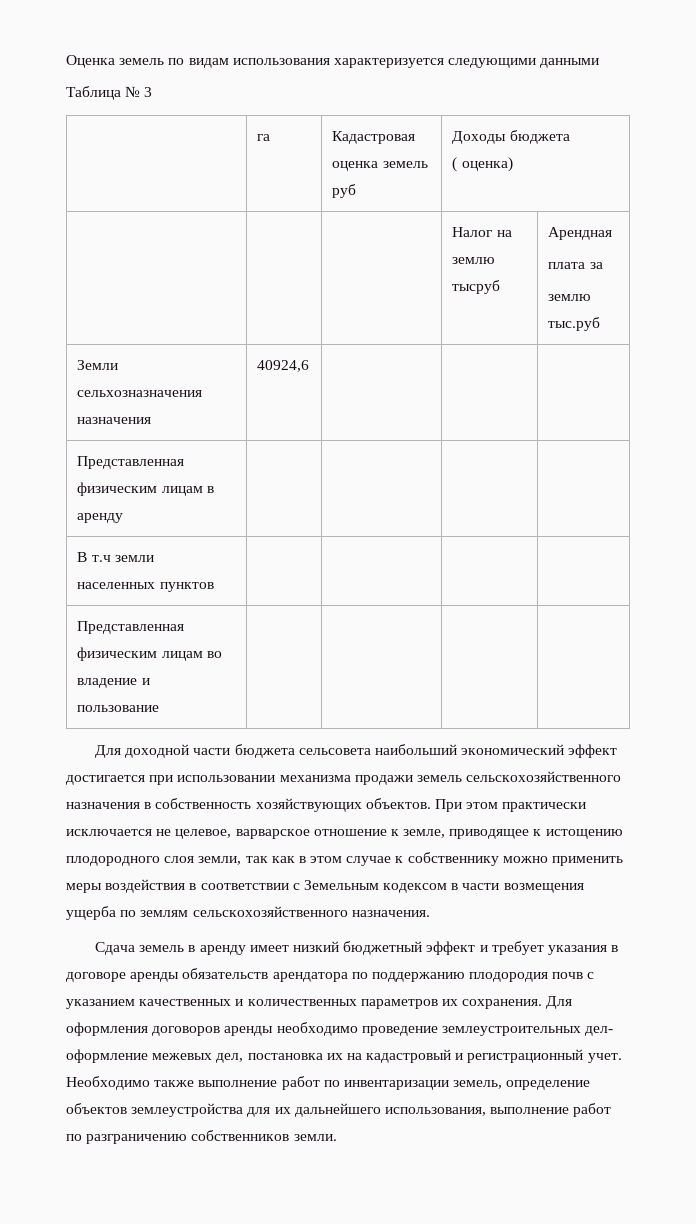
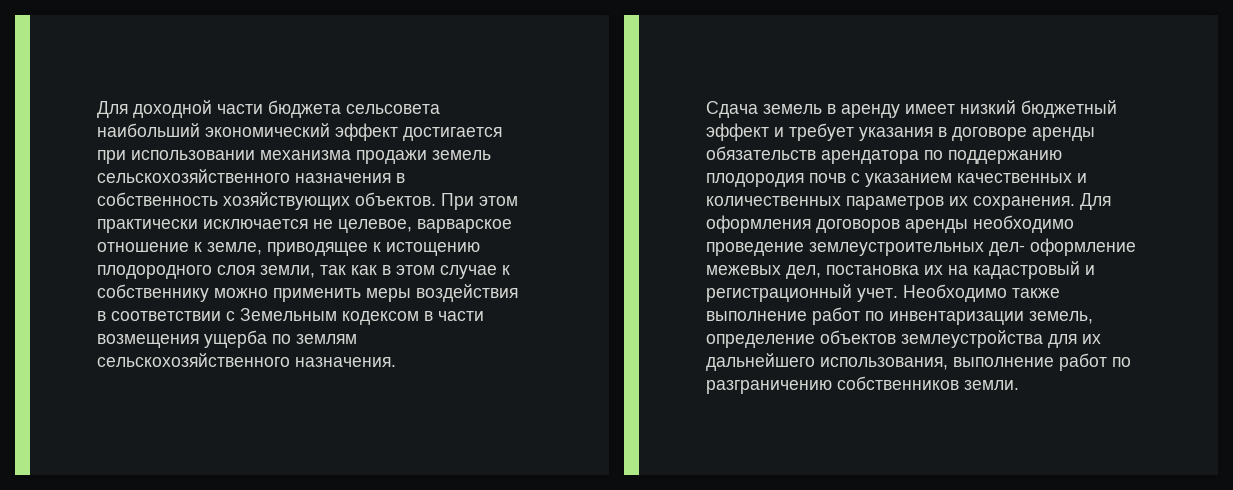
[66,55,600,68] [66,86,153,100] [257,134,271,141] [332,131,416,144] [332,161,428,171] [332,184,357,198] [452,130,570,144] [452,157,513,172] [452,227,512,237] [452,257,496,264] [452,280,501,294] [548,227,613,240] [548,262,603,269] [548,294,592,301] [548,317,601,331] [77,360,119,370] [77,390,203,397] [77,417,152,424] [257,360,310,372] [77,456,185,469] [77,482,214,496] [77,513,124,523] [77,552,154,562] [77,582,214,592] [77,621,185,634] [77,647,222,661] [77,678,150,688] [77,705,160,712] Оценка земель по видам использования характеризуется следующими данными // Таблица № 3 // | га | Кадастровая оценка земель руб | Доходы бюджета // ( оценка) // | | | Налог на землю тысруб | Арендная // плата за // землю тыс.руб // Земли сельхозназначения назначения | 40924,6 | | | // Представленная физическим лицам в аренду | | | | // В т.ч земли населенных пунктов | | | | // Представленная физическим лицам во владение и пользование | | | | // -> (97, 109) none

